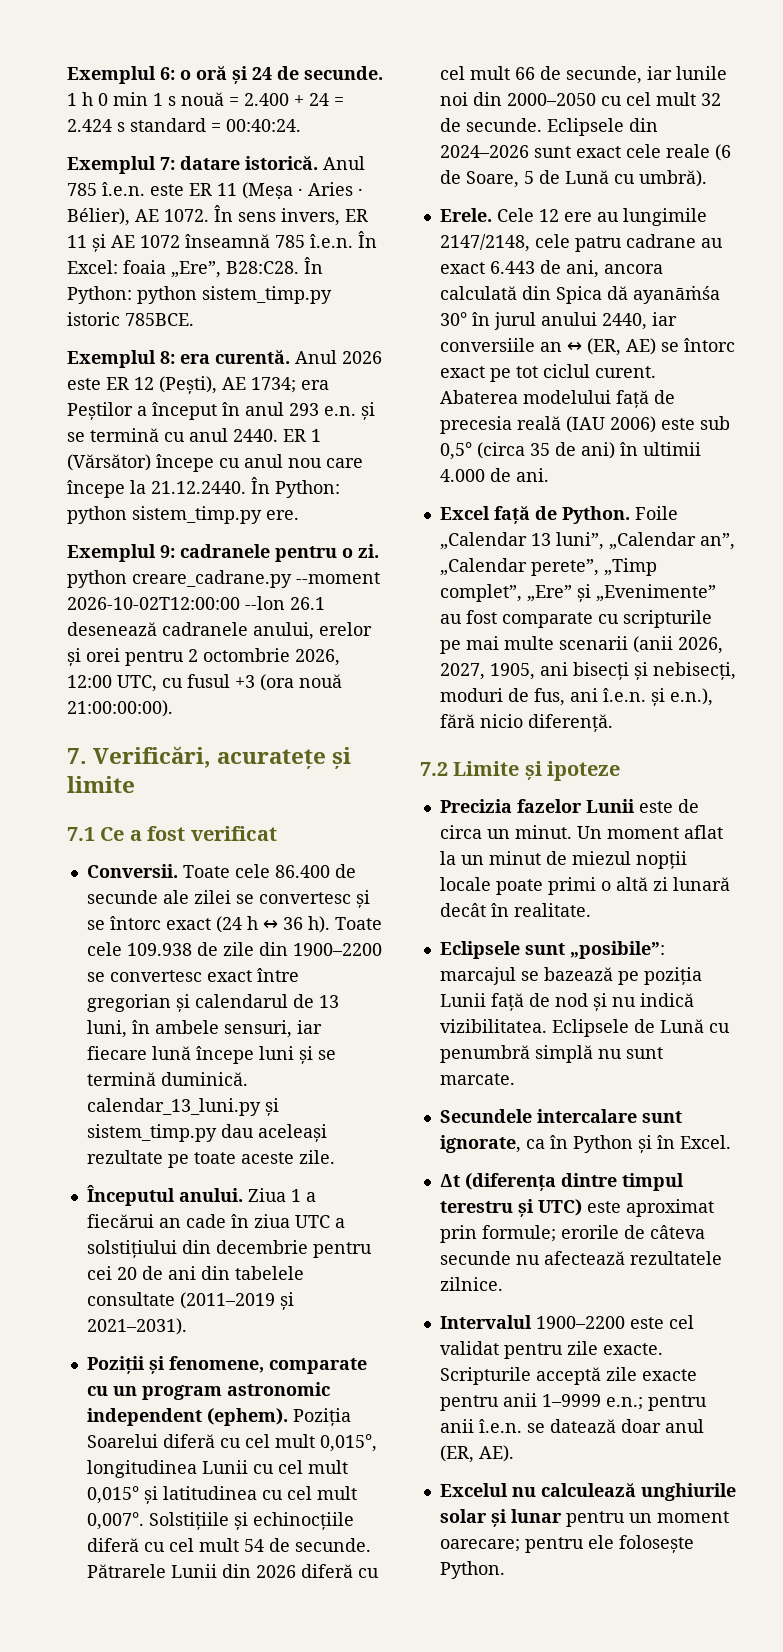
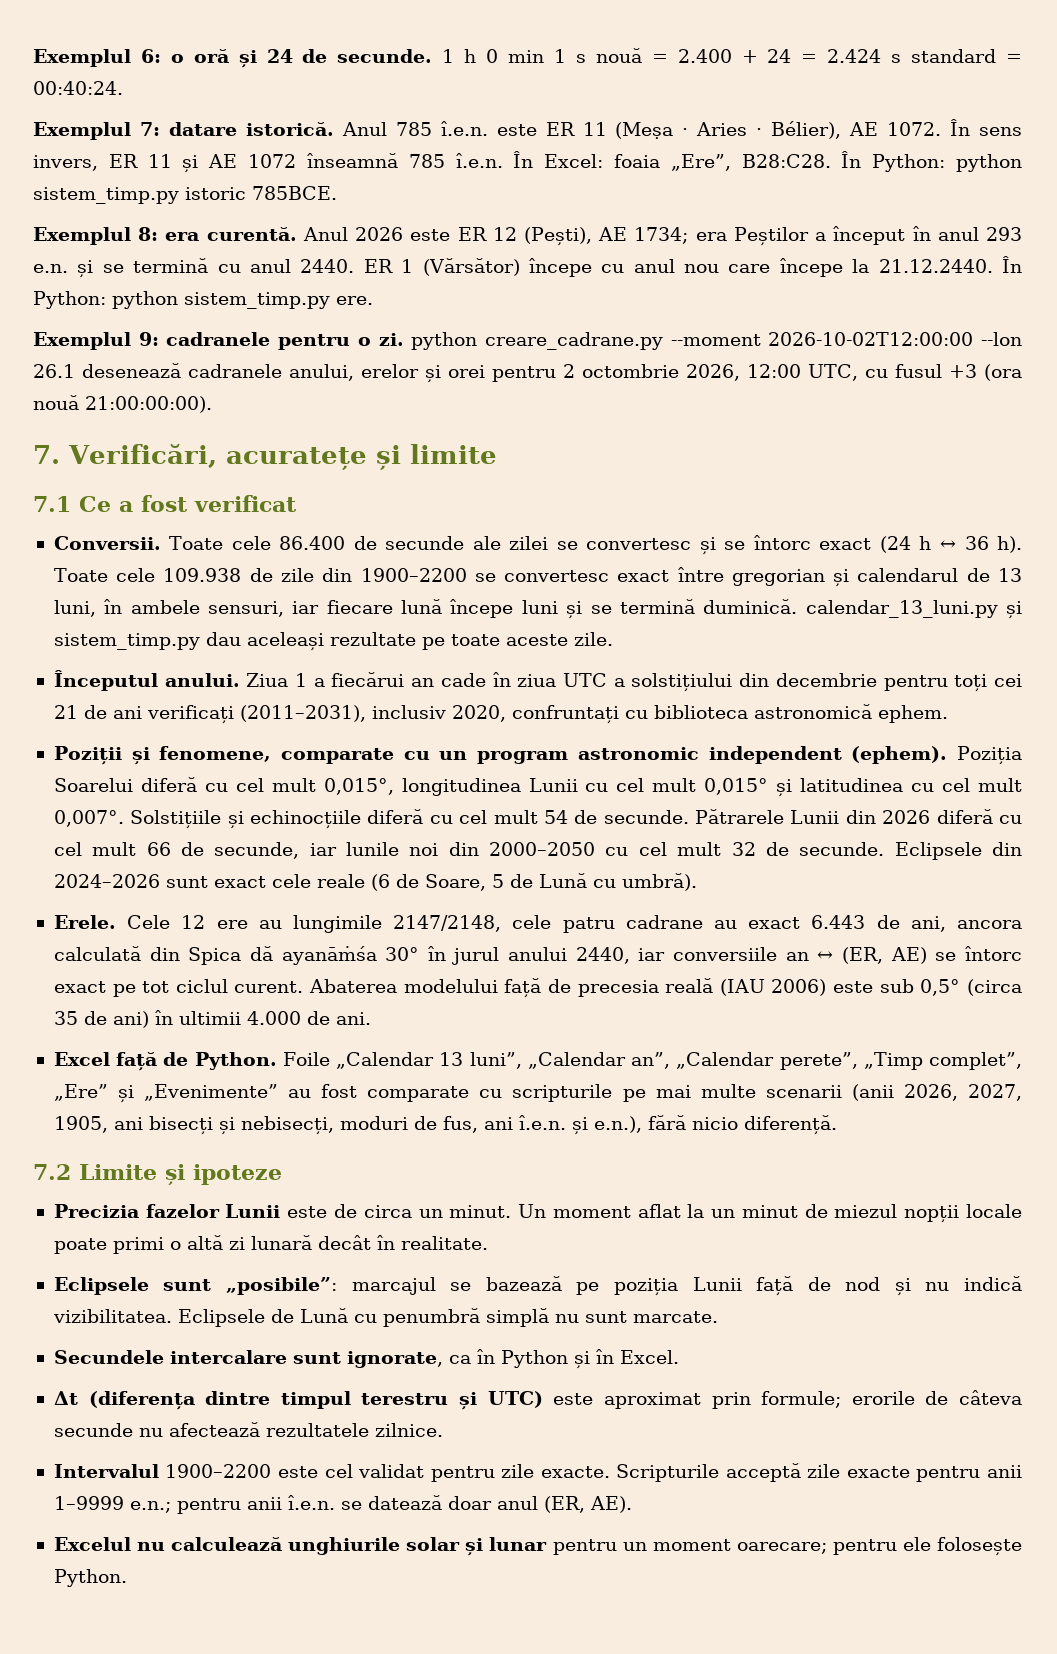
[86,1266,304,1280] [86,1292,294,1310] [86,1318,187,1335] cei 20 de ani din tabelele consultate (2011–2019 și 2021–2031). -> [954,674,1023,692] [53,704,948,724] toți cei 21 de ani verificați (2011–2031), inclusiv 2020, confruntați cu biblioteca astronomică ephem.

